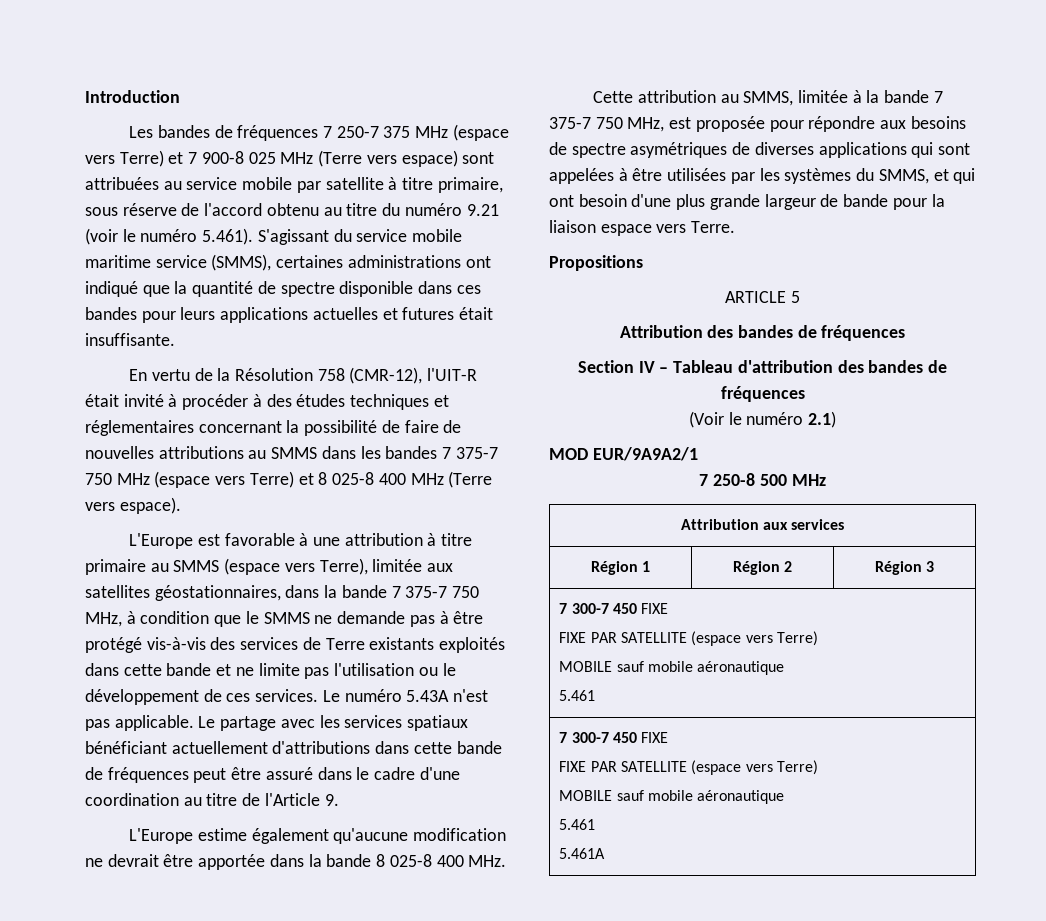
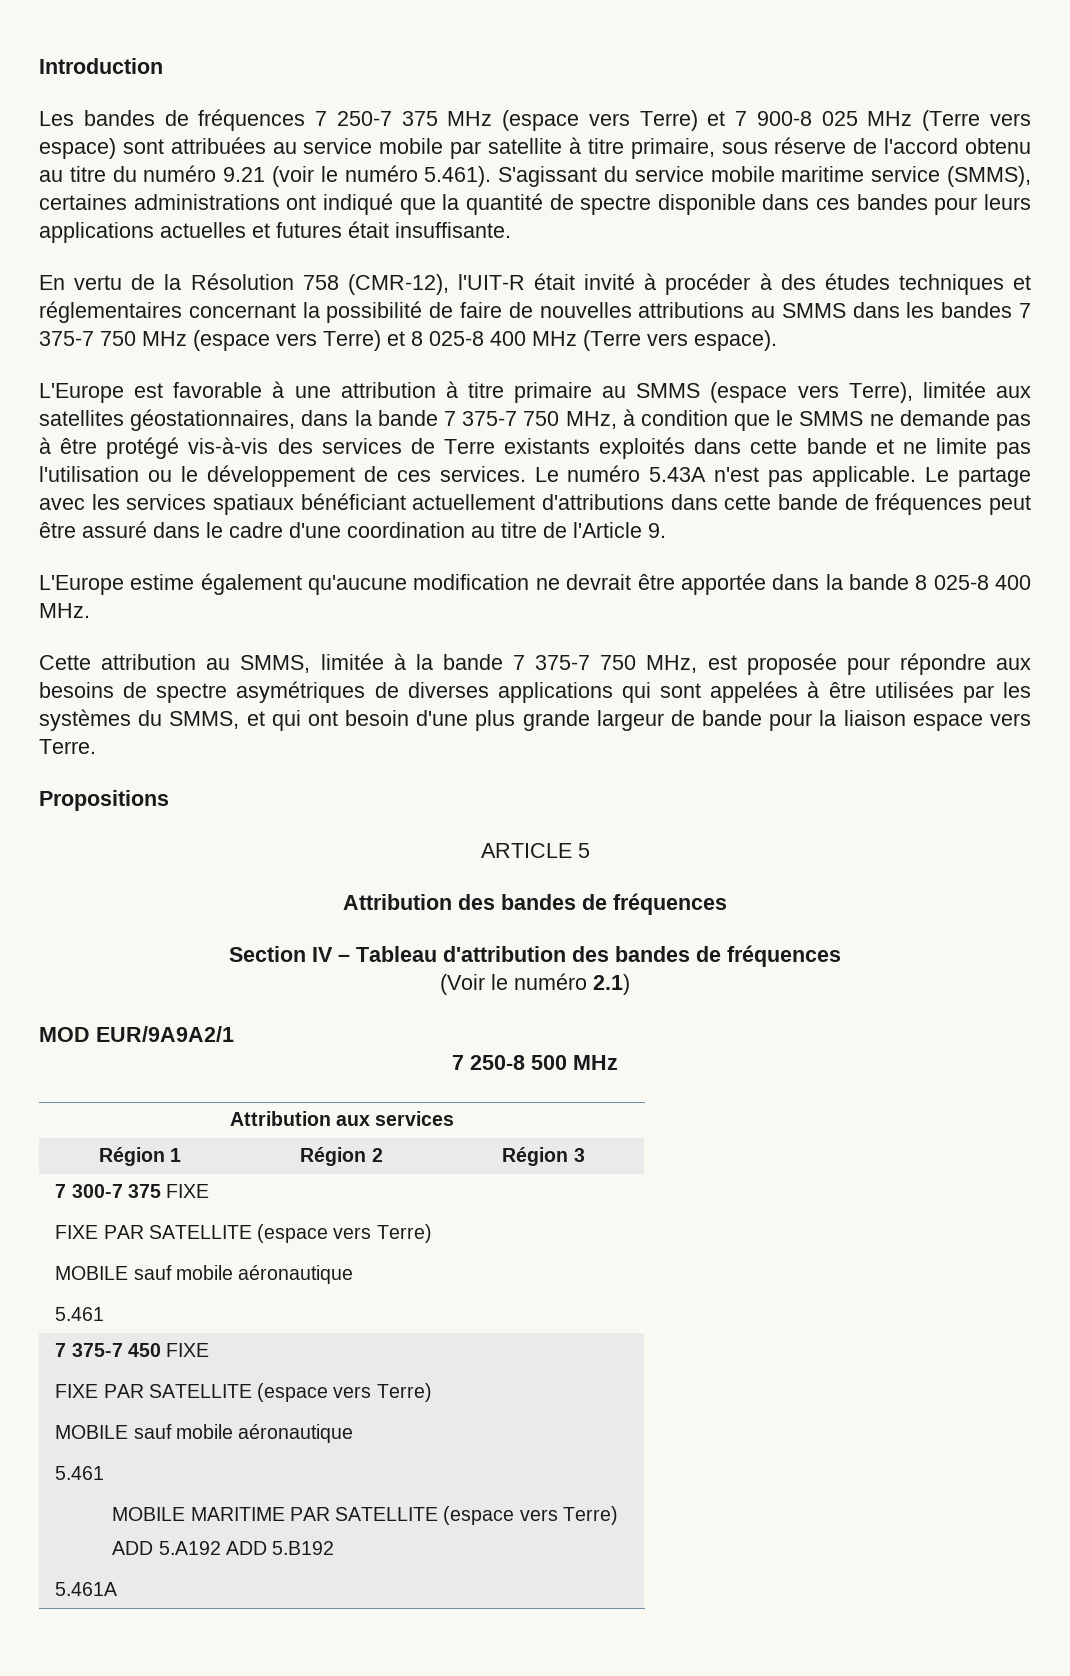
[612,603,637,614] 450 -> [127,1184,161,1198] 375
[571,732,609,743] 300-7 -> [71,1343,123,1357] 375-7
(596, 824) none -> [112,1506,618,1525] [112,1541,335,1555] // MOBILE MARITIME PAR SATELLITE (espace vers Terre) // ADD 5.A192 ADD 5.B192

